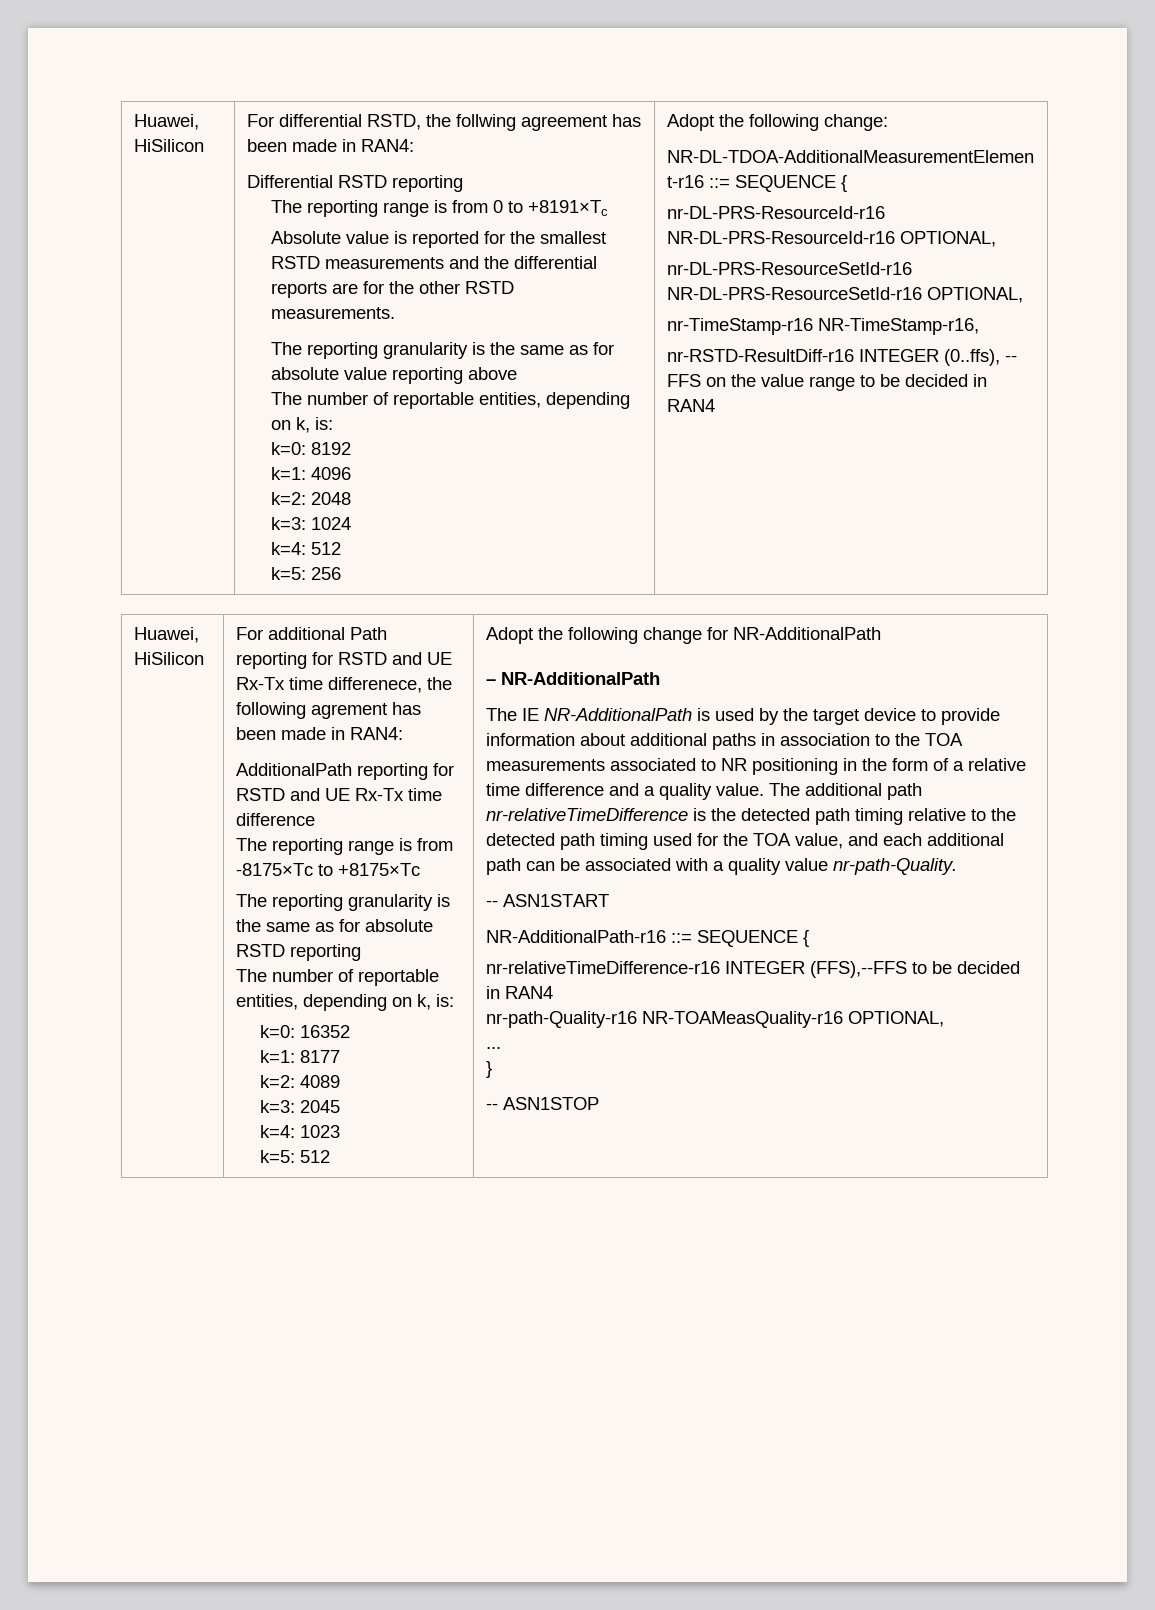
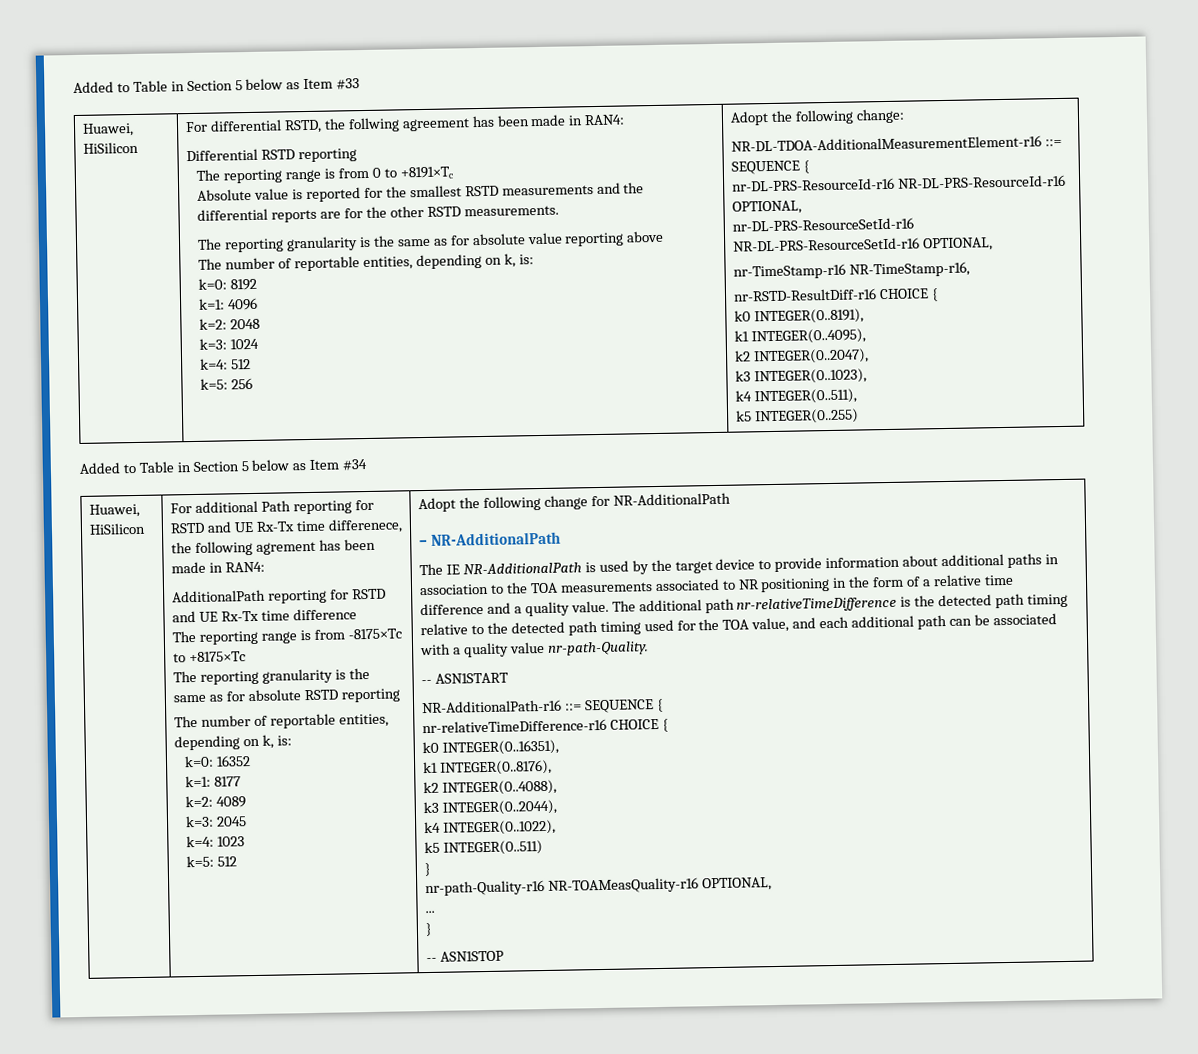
(134, 122) none -> [73,78,361,94] Added to Table in Section 5 below as Item #33 //
[859,349,1018,366] [667,374,988,391] [667,399,716,412] INTEGER (0..ffs), -- FFS on the value range to be decided in RAN4 -> [879,288,939,302] [734,308,865,325] [734,328,867,345] [734,348,870,365] [735,368,868,385] [735,388,858,405] [736,408,860,425] [79,458,368,474] CHOICE { // k0 INTEGER(0..8191), // k1 INTEGER(0..4095), // k2 INTEGER(0..2047), // k3 INTEGER(0..1023), // k4 INTEGER(0..511), // k5 INTEGER(0..255) // Added to Table in Section 5 below as Item #34
[725,961,1021,978] [486,986,554,999] INTEGER (FFS),--FFS to be decided in RAN4 -> [610,718,669,732] [422,739,560,756] [423,759,553,776] [423,779,558,796] [423,799,558,816] [424,819,557,836] [424,840,544,856] [424,862,433,877] CHOICE { // k0 INTEGER(0..16351), // k1 INTEGER(0..8176), // k2 INTEGER(0..4088), // k3 INTEGER(0..2044), // k4 INTEGER(0..1022), // k5 INTEGER(0..511) // }

